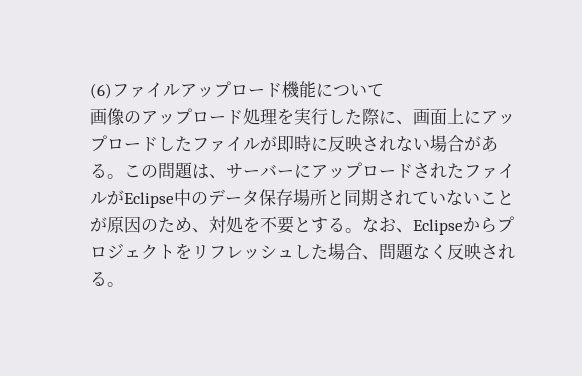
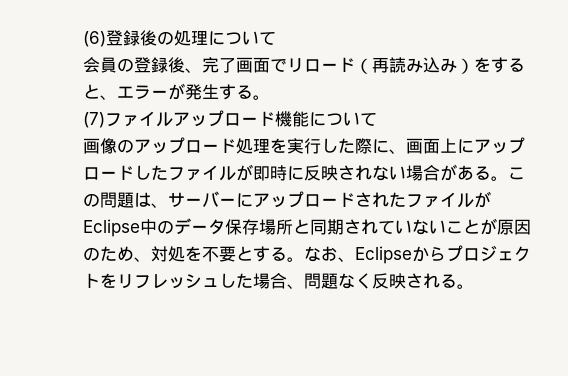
(112, 91) none -> [106,30,277,46] [83,57,526,74] [83,83,271,100] [83,112,106,128] 登録後の処理について // 会員の登録後、完了画面でリロード（再読み込み）をすると、エラーが発生する。 // (7)

